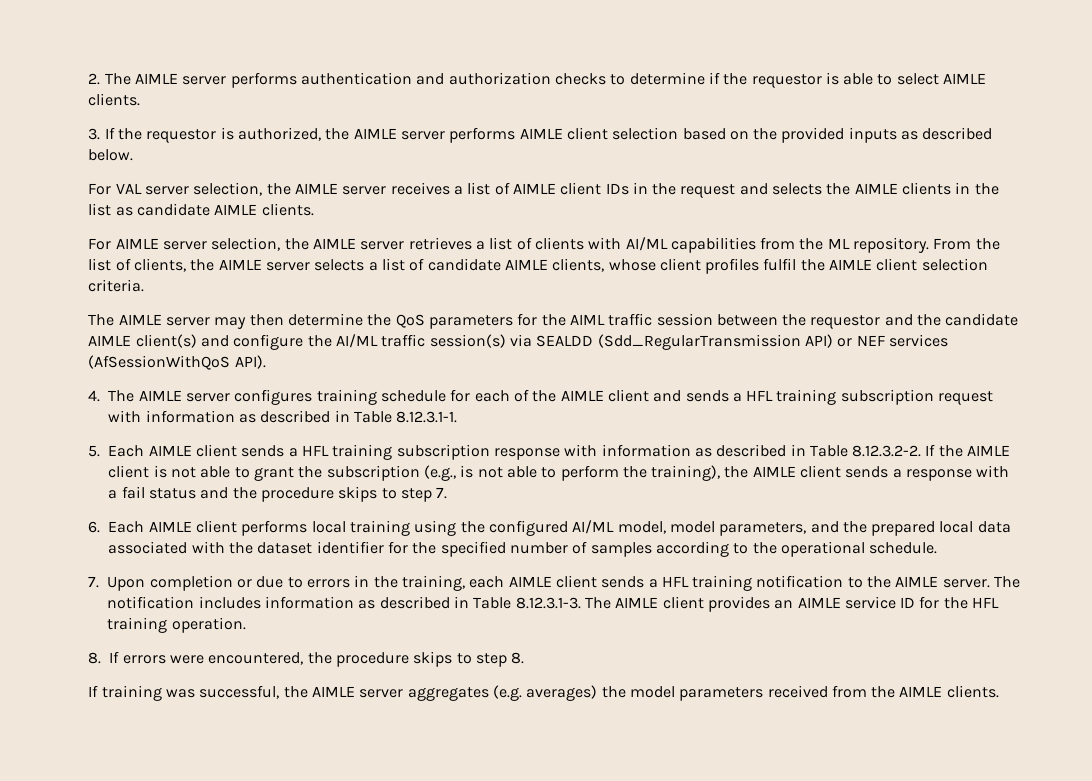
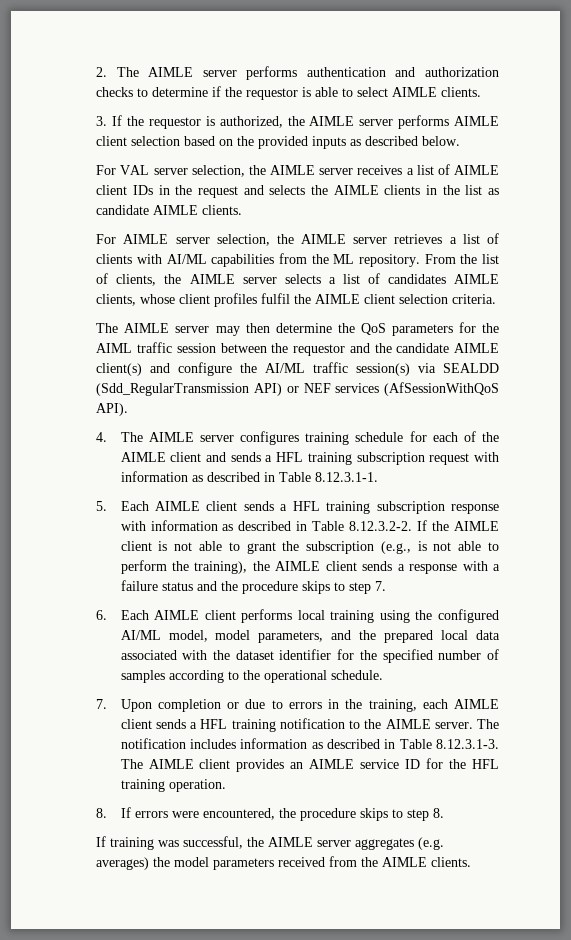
[427,258,501,271] candidate -> [387,274,446,284] candidates
[121,486,145,499] fail -> [120,580,158,591] failure

